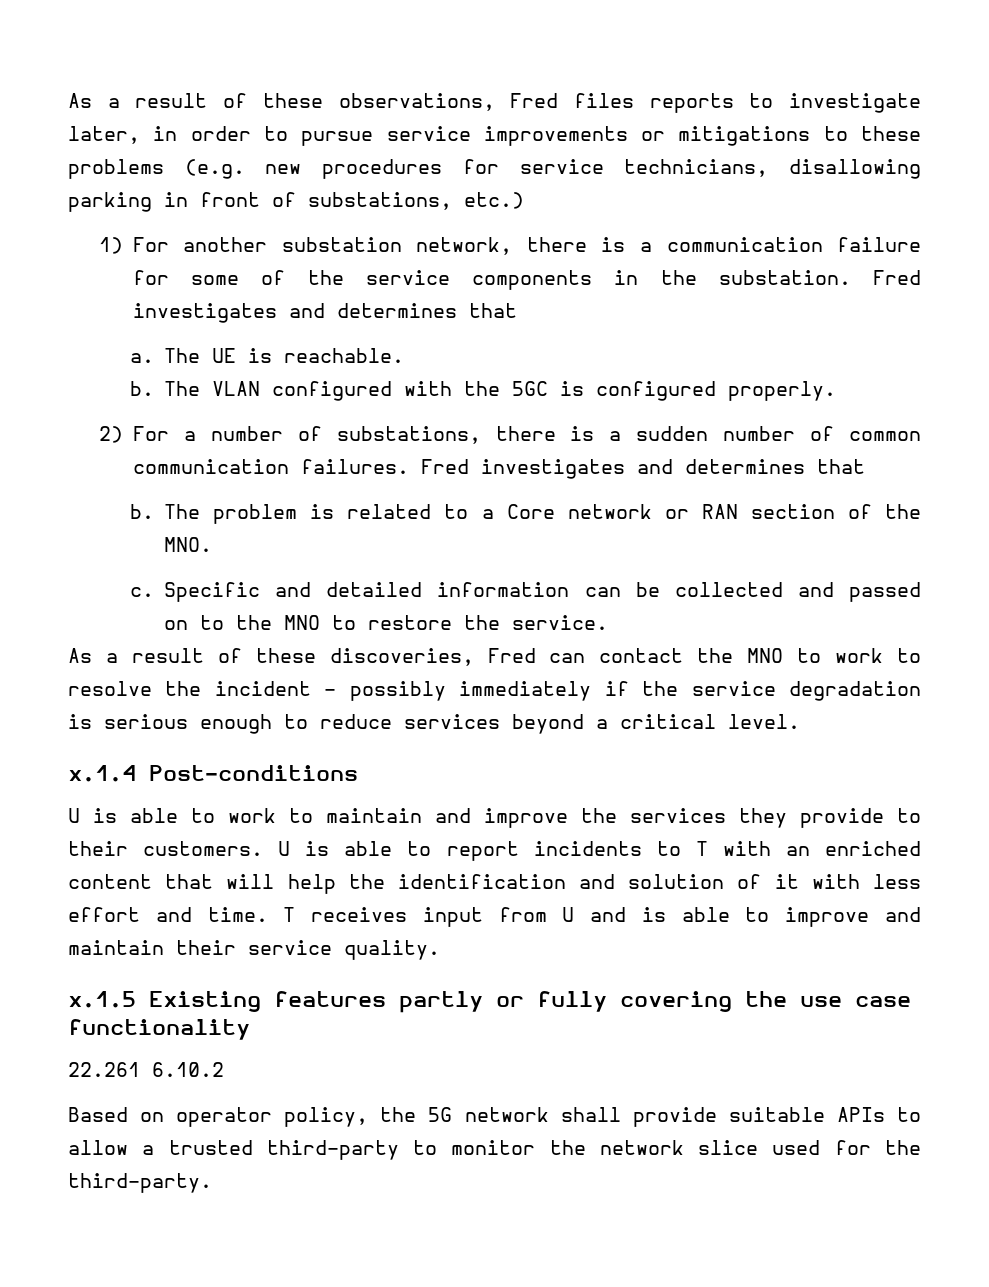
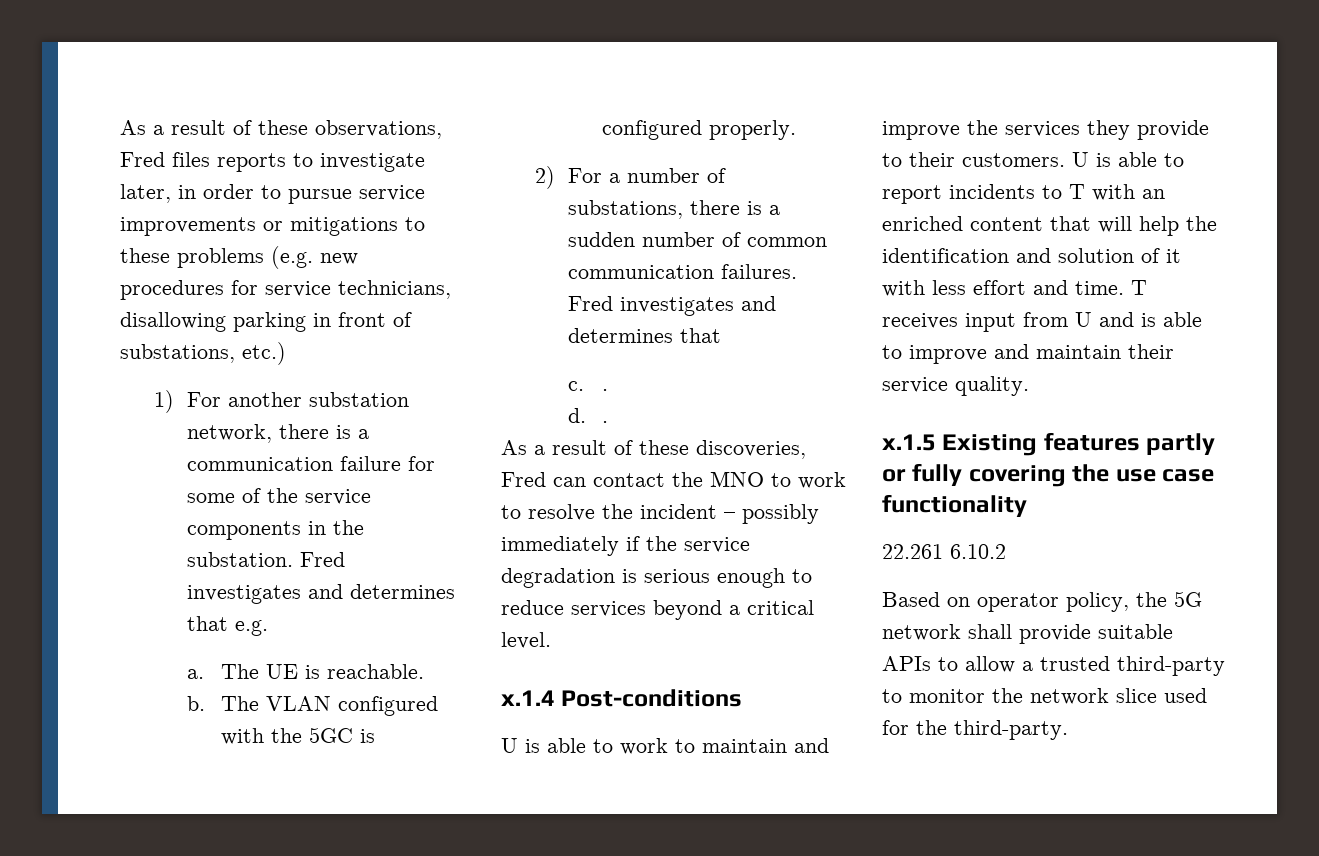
(517, 310) none -> [235,620,269,636] e.g.
[130,504,921,524] [164,537,213,552] [130,582,921,602] [164,615,609,630] b. The problem is related to a Core network or RAN section of the MNO. // c. Specific and detailed information can be collected and passed on to the MNO to restore the service. -> [568,381,609,391] [568,408,609,423] c. . // d. .

